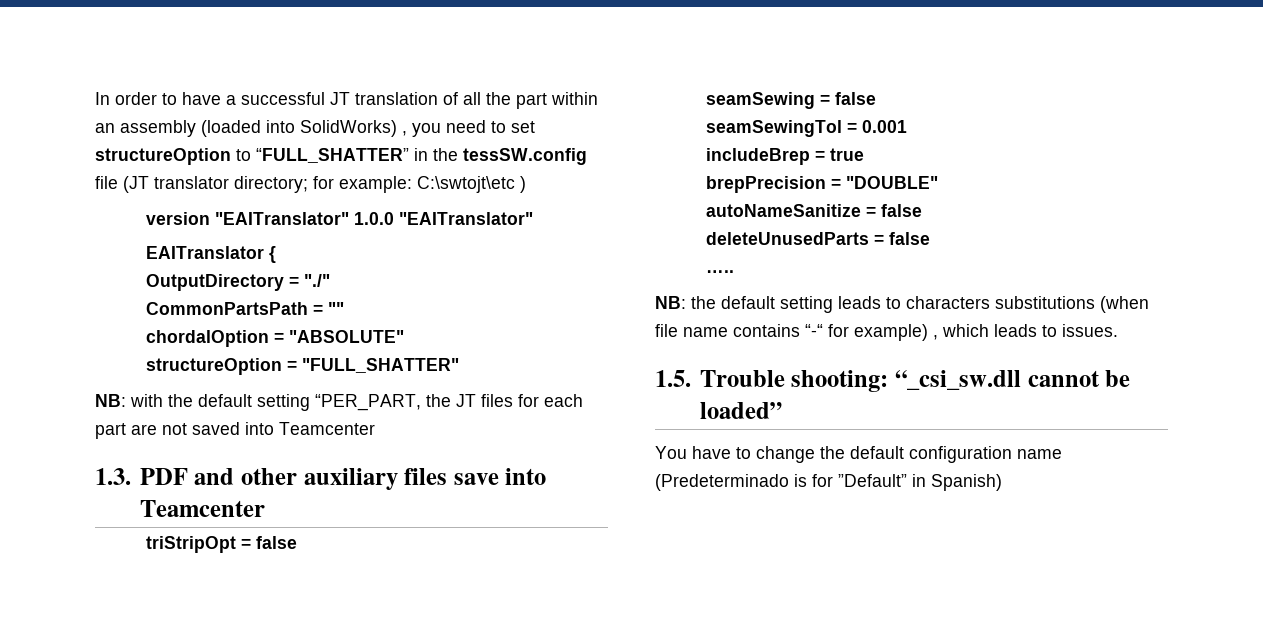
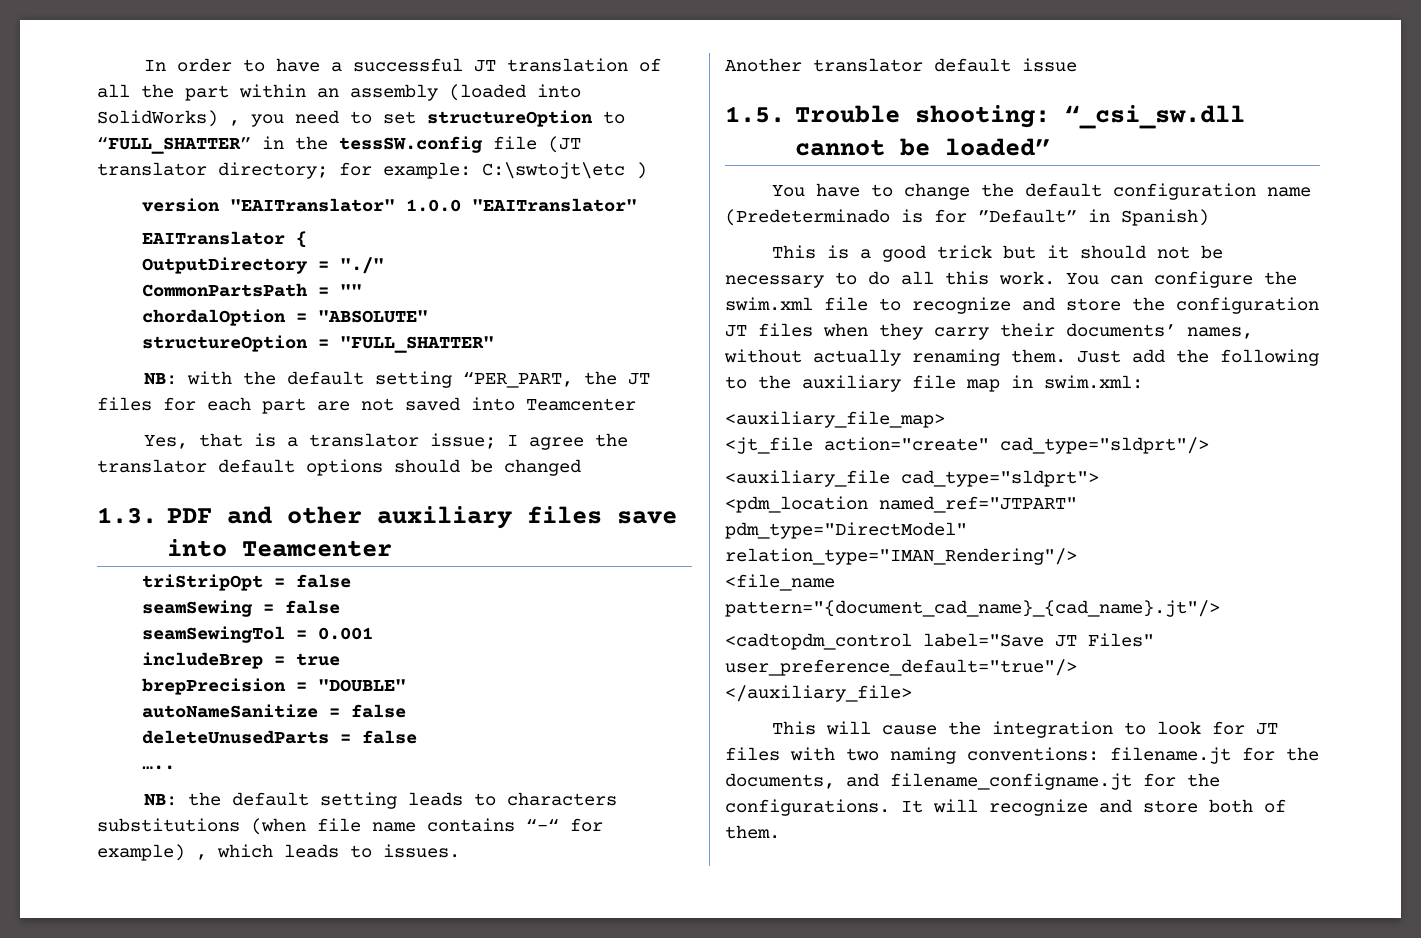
(375, 428) none -> [144,433,629,450] [97,459,581,476] // Yes, that is a translator issue; I agree the translator default options should be changed
(1118, 330) none -> [725,58,1077,72] // Another translator default issue
(1002, 482) none -> [772,245,1224,262] [725,271,1297,288] [725,297,1319,314] [725,323,1253,340] [724,349,1319,366] [725,375,1143,392] [725,411,945,428] [725,437,1209,454] [725,470,1099,487] [725,496,1077,513] [725,522,967,539] [725,548,1077,565] [725,574,835,591] [725,600,1220,617] [725,633,1154,650] [725,659,1077,676] [725,685,912,702] [772,721,1279,738] [725,747,1319,764] [725,773,1220,790] [725,799,1286,816] [725,825,780,839] // This is a good trick but it should not be necessary to do all this work. You can configure the swim.xml file to recognize and store the configuration JT files when they carry their documents’ names, without actually renaming them. Just add the following to the auxiliary file map in swim.xml: // <auxiliary_file_map> // <jt_file action="create" cad_type="sldprt"/> // <auxiliary_file cad_type="sldprt"> // <pdm_location named_ref="JTPART" pdm_type="DirectModel" relation_type="IMAN_Rendering"/> // <file_name pattern="{document_cad_name}_{cad_name}.jt"/> // <cadtopdm_control label="Save JT Files" user_preference_default="true"/> // </auxiliary_file> // This will cause the integration to look for JT files with two naming conventions: filename.jt for the documents, and filename_configname.jt for the configurations. It will recognize and store both of them.

